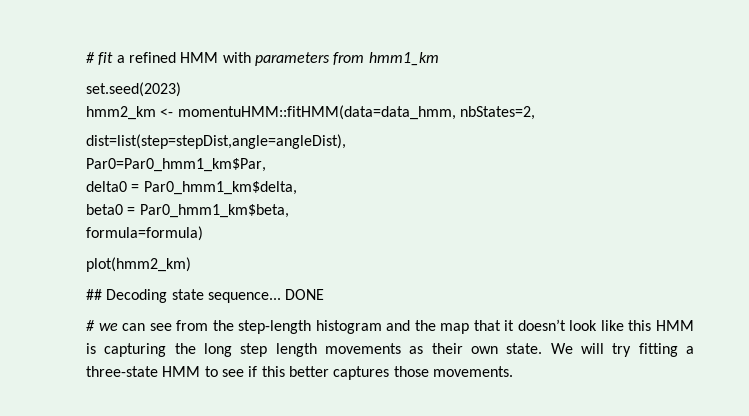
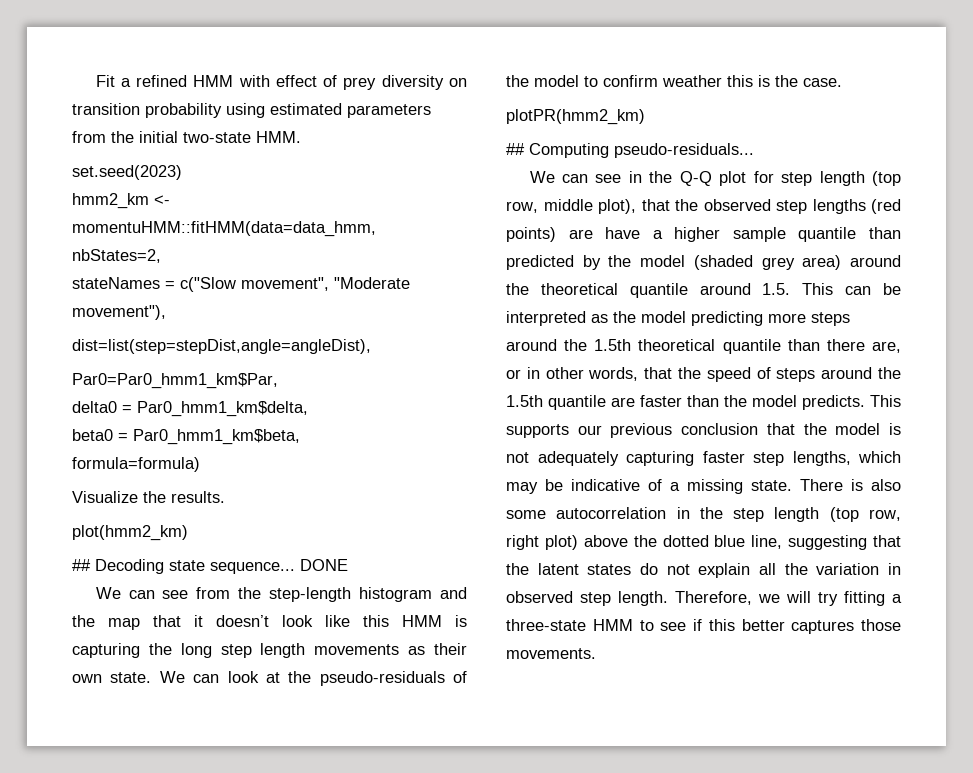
[86,52,114,65] # fit -> [95,75,115,87] Fit
[254,52,439,66] parameters from hmm1_km -> [275,75,467,90] [72,103,431,118] [72,131,301,143] effect of prey diversity on transition probability using estimated parameters from the initial two-state HMM.
(535, 113) none -> [72,277,410,292] [72,305,166,320] // stateNames = c("Slow movement", "Moderate movement"),
(203, 233) none -> [72,491,225,503] // Visualize the results.
[86,320,118,331] # we -> [95,587,121,599] We
(573, 348) none -> [193,671,467,686] [506,75,842,87] [506,109,645,125] [506,143,754,158] [529,171,901,186] [506,199,901,214] [506,227,901,242] [506,255,901,270] [506,283,901,298] [506,311,850,326] [506,339,901,354] [506,367,901,382] [506,395,901,410] [506,423,901,438] [506,451,901,466] [506,479,901,494] [506,507,901,522] [506,535,901,550] [506,563,901,578] [506,591,780,606] can look at the pseudo-residuals of the model to confirm weather this is the case. // plotPR(hmm2_km) // ## Computing pseudo-residuals... // We can see in the Q-Q plot for step length (top row, middle plot), that the observed step lengths (red points) are have a higher sample quantile than predicted by the model (shaded grey area) around the theoretical quantile around 1.5. This can be interpreted as the model predicting more steps around the 1.5th theoretical quantile than there are, or in other words, that the speed of steps around the 1.5th quantile are faster than the model predicts. This supports our previous conclusion that the model is not adequately capturing faster step lengths, which may be indicative of a missing state. There is also some autocorrelation in the step length (top row, right plot) above the dotted blue line, suggesting that the latent states do not explain all the variation in observed step length. Therefore, we

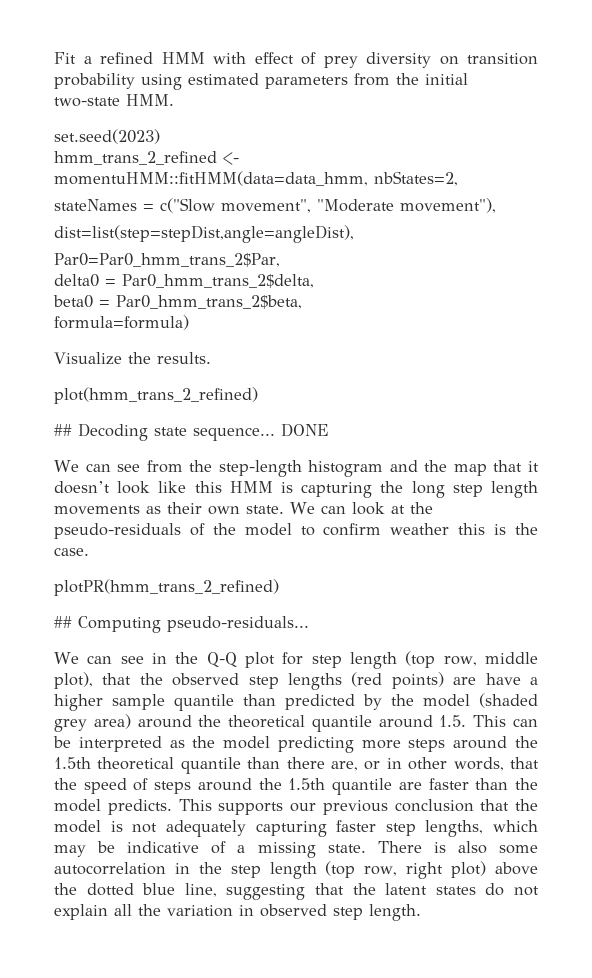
[72,193,149,209] hmm2_km -> [54,151,217,165] hmm_trans_2_refined
[72,373,278,389] Par0=Par0_hmm1_km$Par, -> [54,253,280,267] Par0=Par0_hmm_trans_2$Par,
[137,401,308,417] Par0_hmm1_km$delta, -> [122,274,314,288] Par0_hmm_trans_2$delta,
[133,429,300,445] Par0_hmm1_km$beta, -> [116,295,302,309] Par0_hmm_trans_2$beta,
[72,525,188,541] plot(hmm2_km) -> [54,387,258,404] plot(hmm_trans_2_refined)
[506,109,645,125] plotPR(hmm2_km) -> [54,579,279,596] plotPR(hmm_trans_2_refined)
[675,591,902,606] [506,619,901,634] [506,648,596,659] Therefore, we will try fitting a three-state HMM to see if this better captures those movements. -> (421, 912) none

